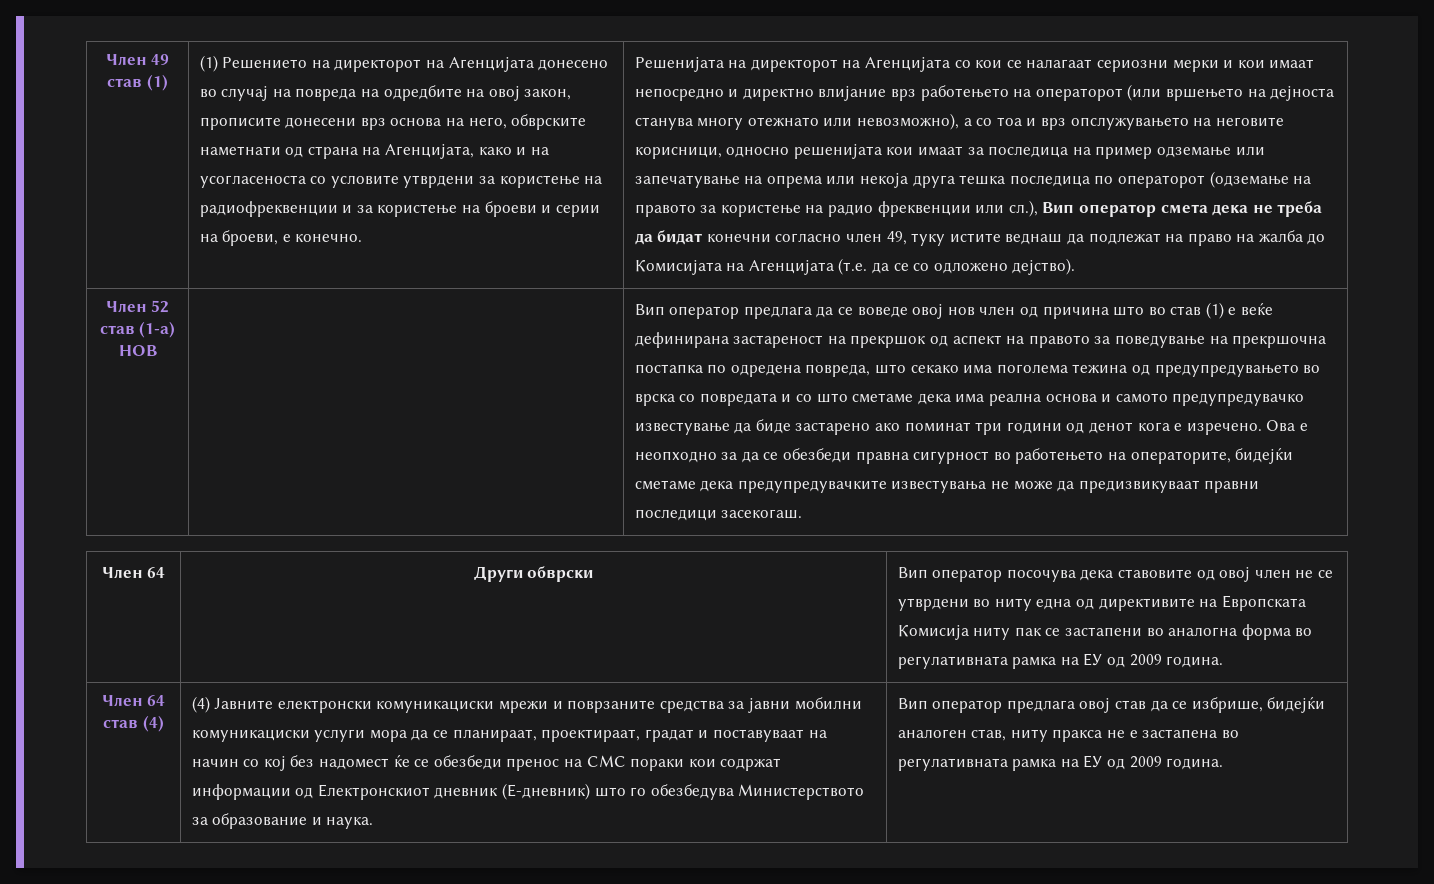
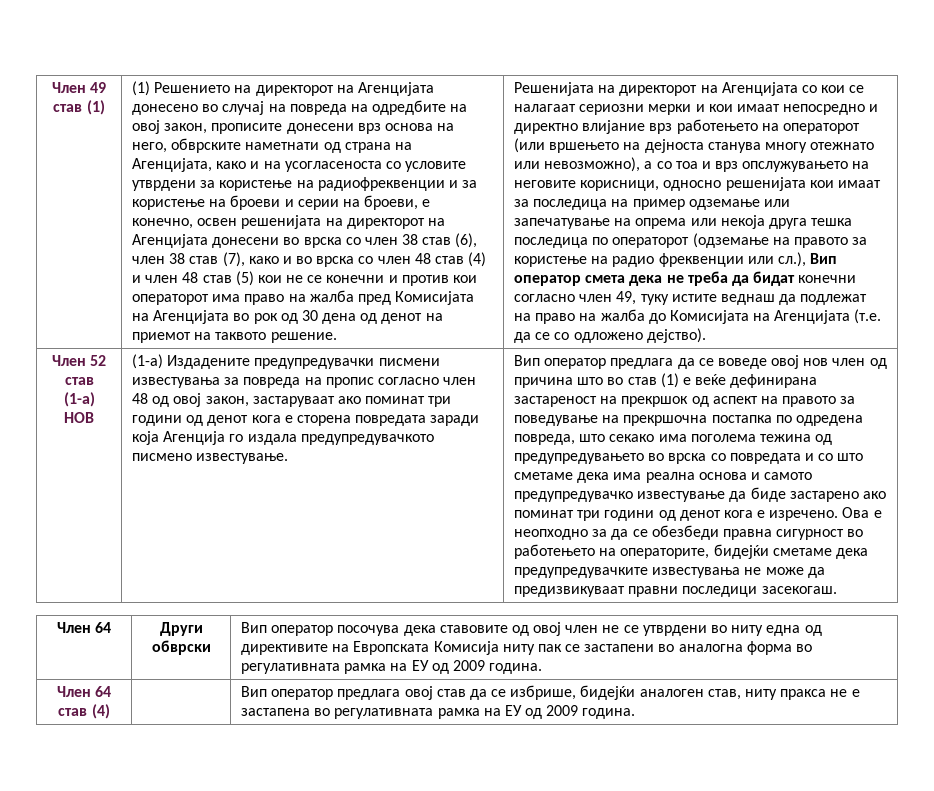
[295,234,363,242] конечно. -> [131,215,445,229] [131,233,478,248] [131,252,487,267] [131,271,478,286] [131,290,475,305] [131,310,443,324] [131,332,337,343] конечно, освен решенијата на директорот на Агенцијата донесени во врска со член 38 став (6), член 38 став (7), како и во врска со член 48 став (4) и член 48 став (5) кои не се конечни и против кои операторот има право на жалба пред Комисијата на Агенцијата во рок од 30 дена од денот на приемот на таквото решение.
(157, 350) none -> [131,354,440,369] [131,377,477,388] [131,393,452,407] [131,415,480,426] [131,431,434,445] [131,453,289,464] (1-а) Издадените предупредувачки писмени известувања за повреда на пропис согласно член 48 од овој закон, застаруваат ако поминат три години од денот кога е сторена повредата заради која Агенција го издала предупредувачкото писмено известување.
[191,696,862,713] [191,729,827,742] [191,755,782,771] [191,783,865,800] [191,813,374,829] (4) Јавните електронски комуникациски мрежи и поврзаните средства за јавни мобилни комуникациски услуги мора да се планираат, проектираат, градат и поставуваат на начин со кој без надомест ќе се обезбеди пренос на СМС пораки кои содржат информации од Електронскиот дневник (Е-дневник) што го обезбедува Министерството за образование и наука. -> (110, 711) none

